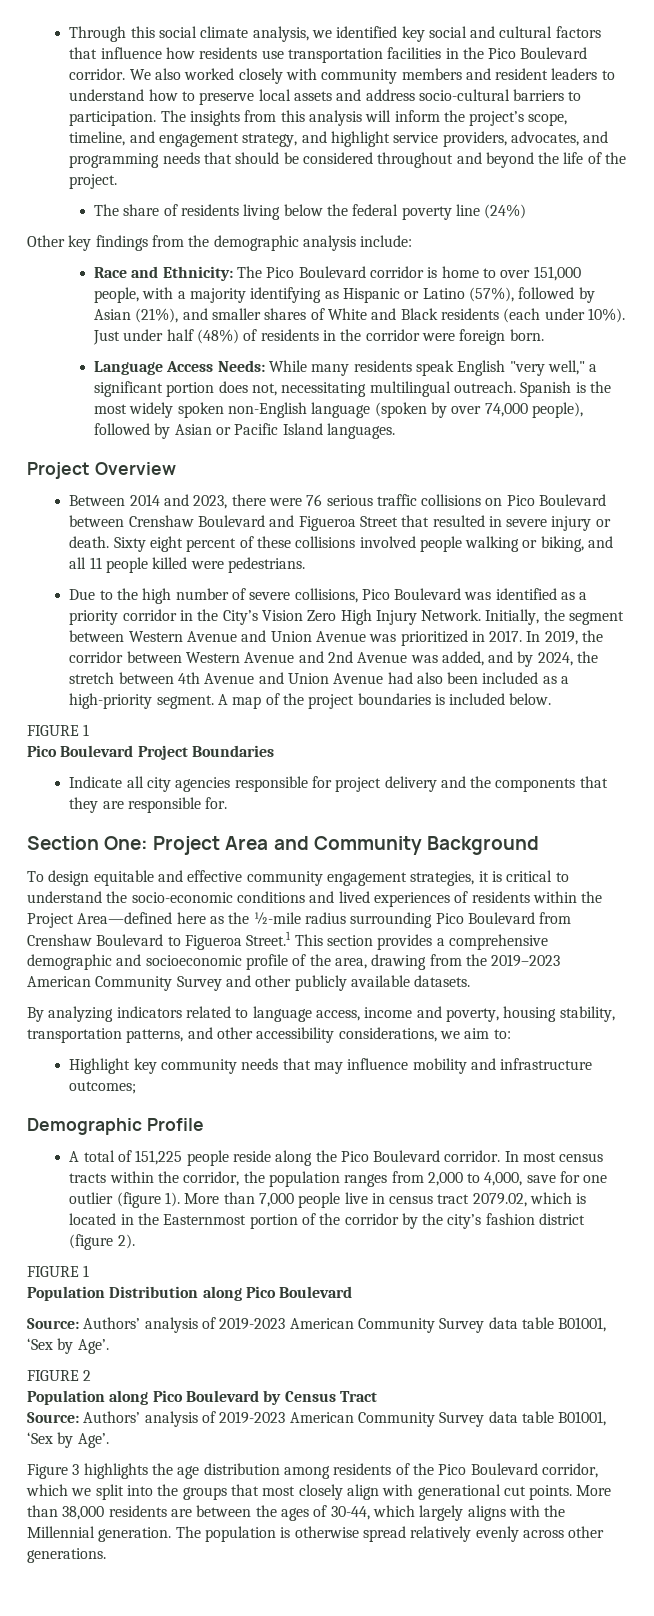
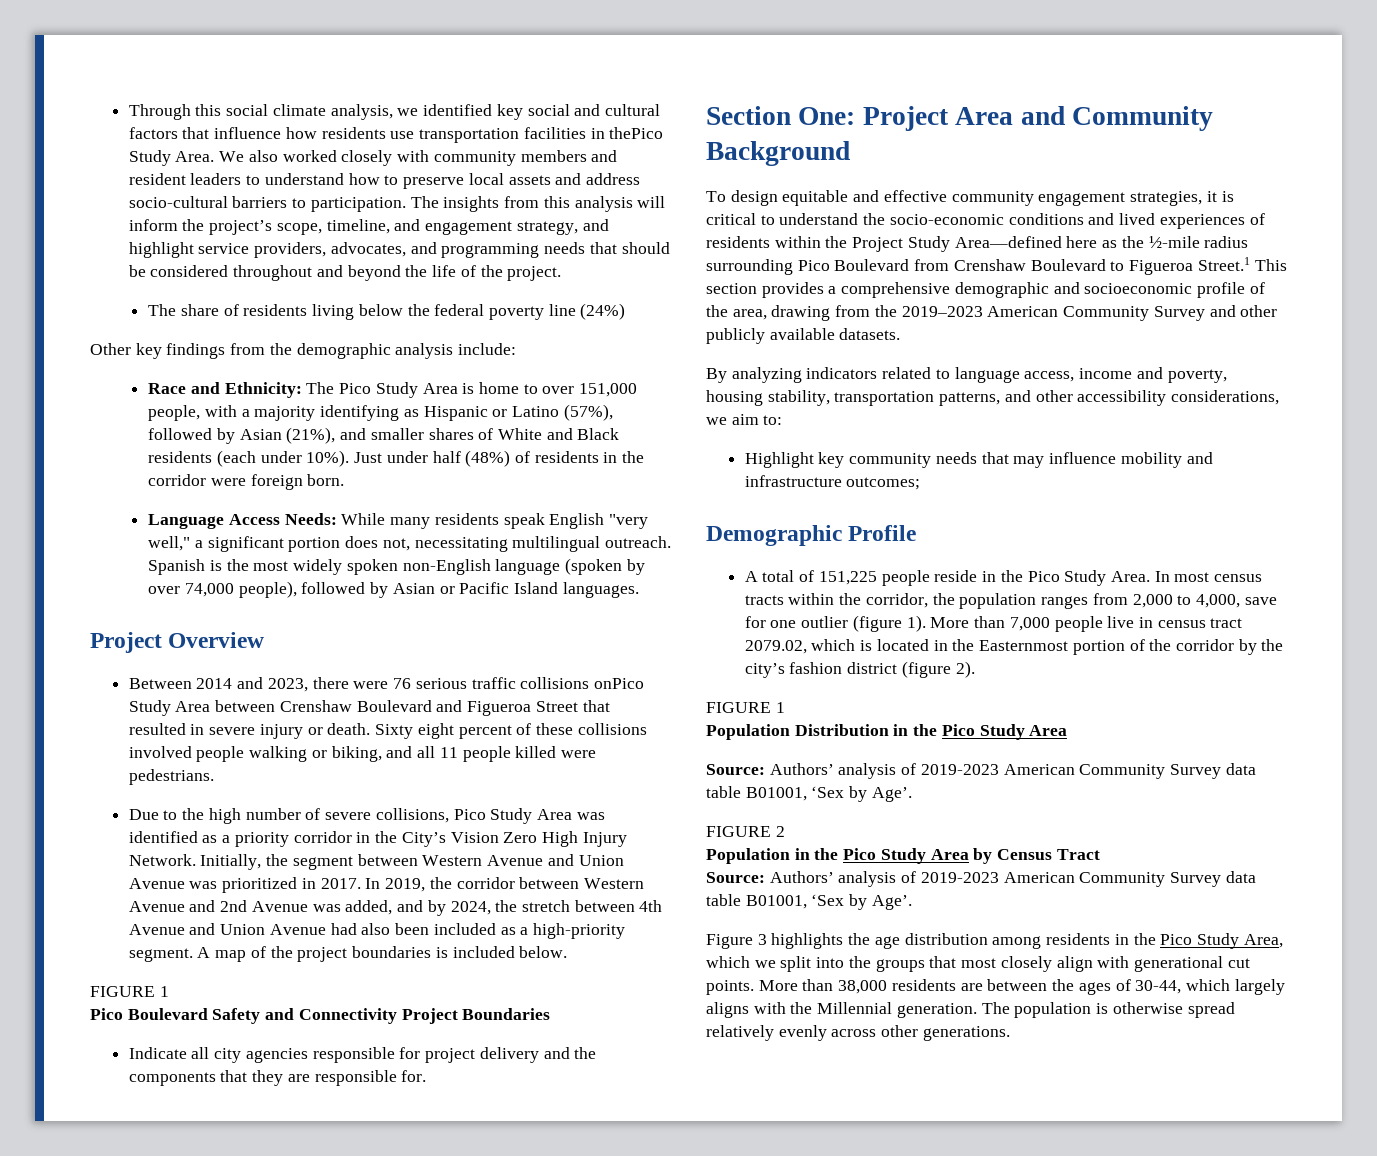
[462,47,588,59] [69,68,126,80] the Pico Boulevard corridor. -> [609,127,664,139] [128,150,215,166] thePico Study Area.
[298,266,424,278] Boulevard corridor -> [375,382,458,398] Study Area
[485,494,607,506] on Pico Boulevard -> [593,678,644,689] [128,700,211,716] onPico Study Area
[394,588,462,600] Boulevard -> [490,808,572,824] Study Area
(134, 751) none -> [212,1008,397,1024] Safety and Connectivity
(74, 920) none -> [907,236,950,252] Study
[275,1150,501,1166] along the Pico Boulevard corridor. -> [982,570,1150,586] in the Pico Study Area.
[202,1286,353,1301] along Pico Boulevard -> [893,724,1068,740] in the Pico Study Area
[109,1390,259,1405] along Pico Boulevard -> [794,848,969,864] in the Pico Study Area
[395,1463,598,1478] of the Pico Boulevard corridor, -> [1114,933,1283,949] in the Pico Study Area,

